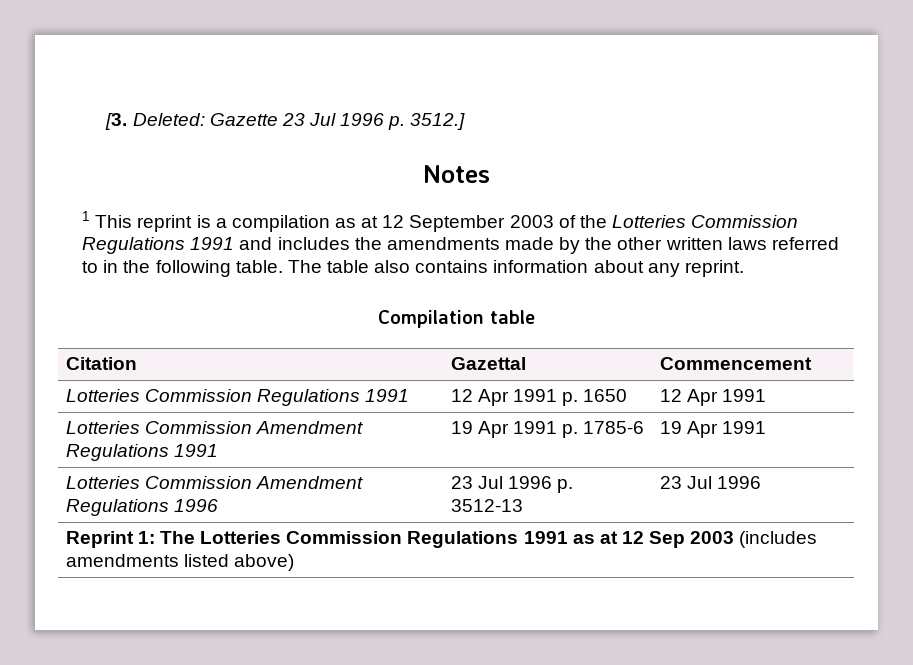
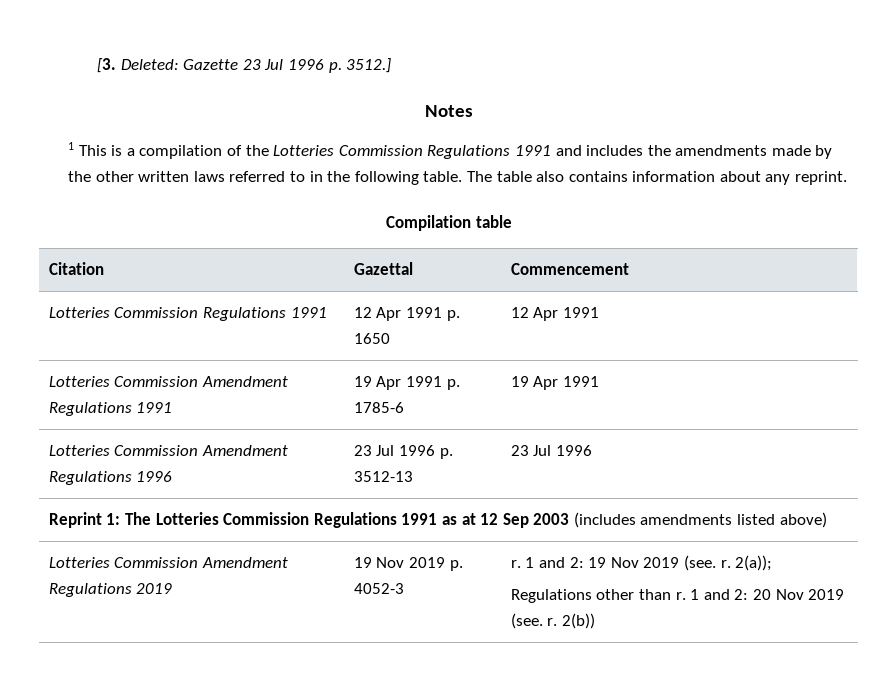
[137,215,193,232] reprint -> (107, 150) none
[335,215,554,232] as at 12 September 2003 -> (223, 152) none
(295, 562) none -> [48,557,288,568] [48,583,173,597] [353,557,463,571] [353,583,404,594] [510,555,773,571] [510,589,845,603] [510,613,595,629] // Lotteries Commission Amendment Regulations 2019 | 19 Nov 2019 p. 4052-3 | r. 1 and 2: 19 Nov 2019 (see. r. 2(a)); // Regulations other than r. 1 and 2: 20 Nov 2019 (see. r. 2(b))

